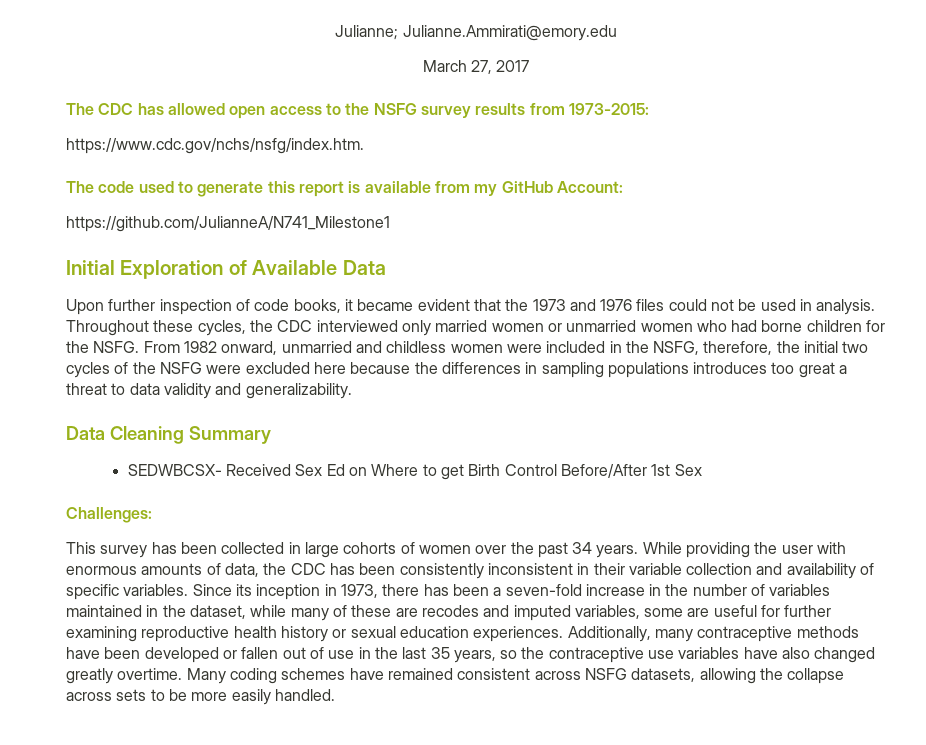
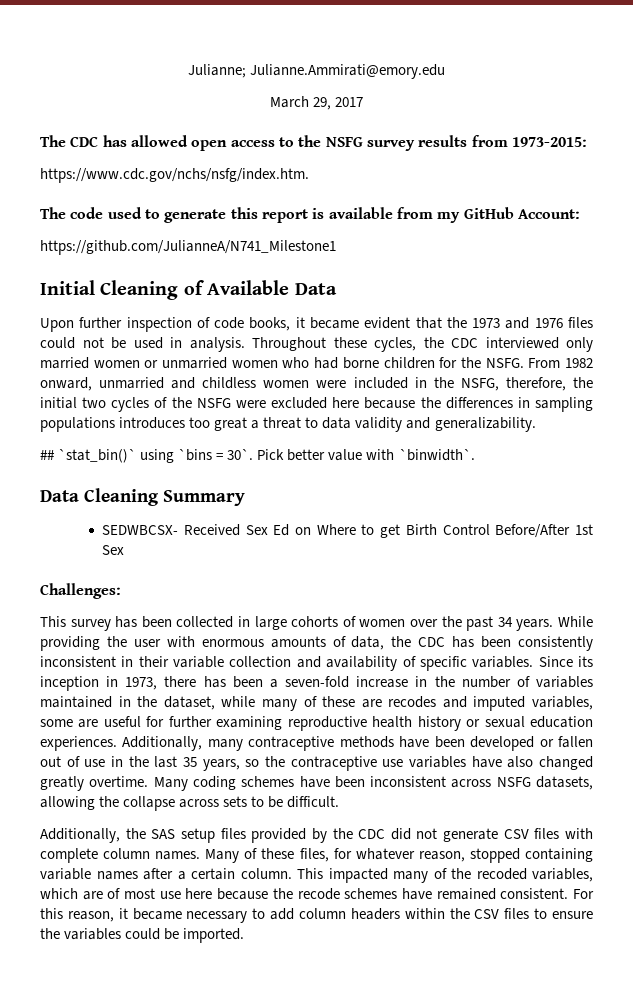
[471,60,492,74] 27, -> [313,97,331,110] 29,
[120,260,224,279] Exploration -> [100,280,179,300] Cleaning
(352, 391) none -> [40,449,475,463] // ## `stat_bin()` using `bins = 30`. Pick better value with `binwidth`.
[387,668,531,680] remained consistent -> [334,776,447,788] been inconsistent
[191,689,335,705] more easily handled. -> [287,796,340,808] [40,828,594,843] [40,848,594,863] [40,868,593,883] [40,888,595,900] [40,908,594,923] [40,928,245,943] difficult. // Additionally, the SAS setup files provided by the CDC did not generate CSV files with complete column names. Many of these files, for whatever reason, stopped containing variable names after a certain column. This impacted many of the recoded variables, which are of most use here because the recode schemes have remained consistent. For this reason, it became necessary to add column headers within the CSV files to ensure the variables could be imported.

